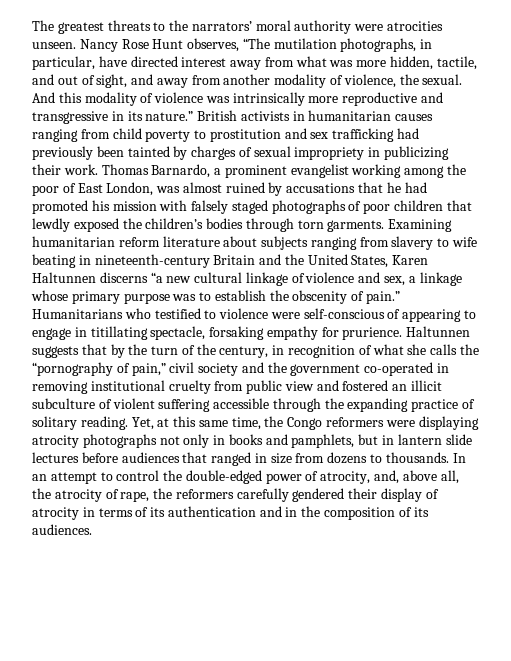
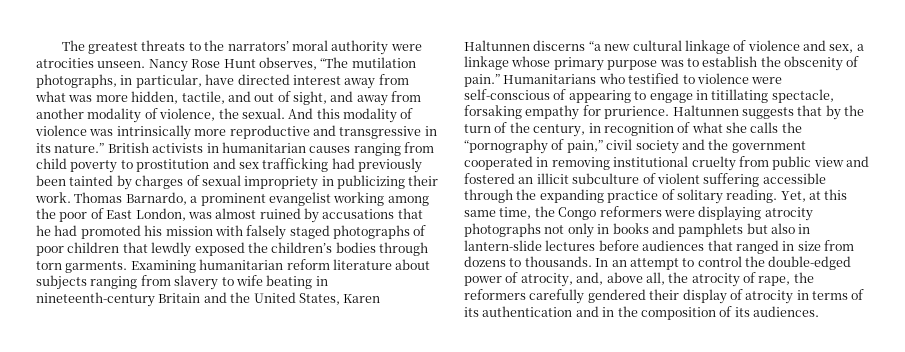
[364,362,434,376] co-operated -> [464,156,533,170] cooperated
[291,434,472,448] pamphlets, but in lantern slide -> [678,223,811,237] [464,240,542,251] pamphlets but also in lantern-slide

